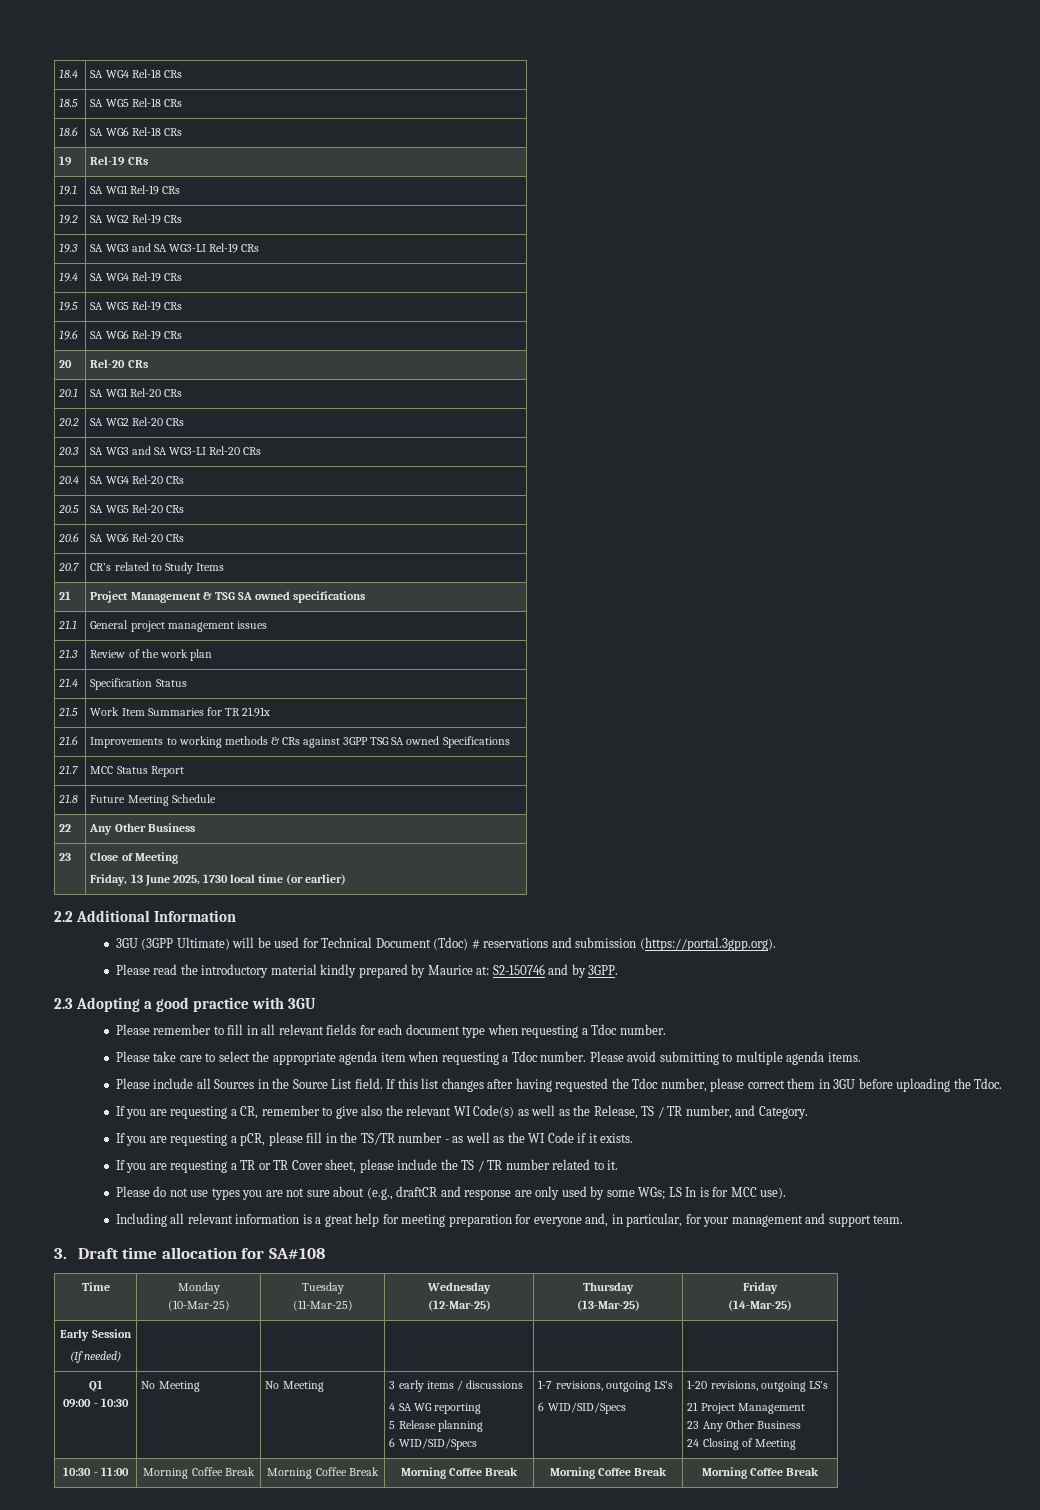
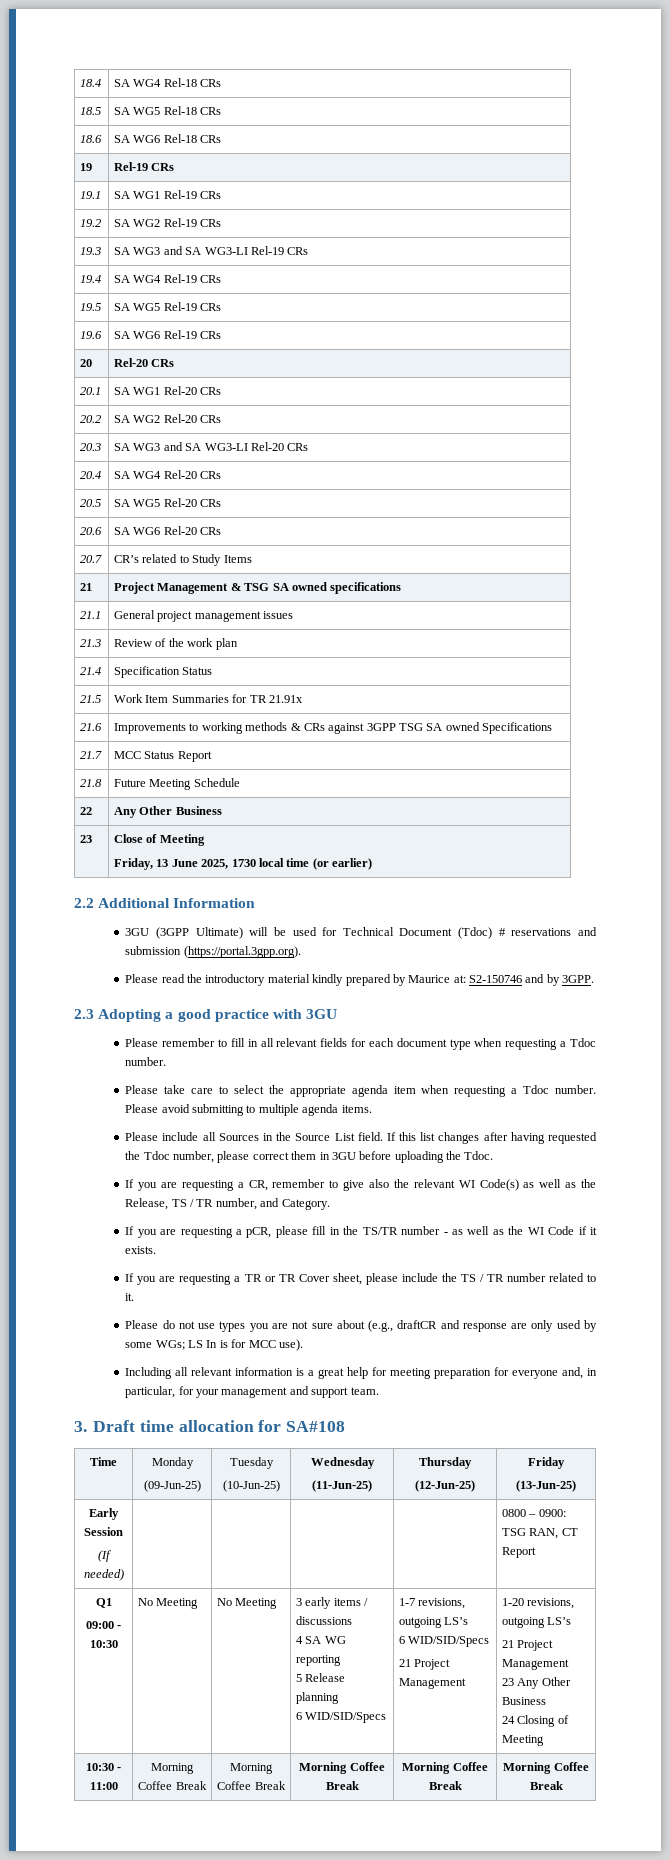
[167,1300,230,1311] (10-Mar-25) -> [143,1480,201,1492] (09-Jun-25)
[292,1300,353,1311] (11-Mar-25) -> [222,1480,280,1492] (10-Jun-25)
[427,1300,491,1311] (12-Mar-25) -> [312,1480,372,1492] (11-Jun-25)
[576,1300,640,1311] (13-Mar-25) -> [415,1480,475,1492] (12-Jun-25)
[728,1300,792,1311] (14-Mar-25) -> [516,1480,576,1492] (13-Jun-25)
(122, 1356) none -> [502,1509,566,1517] [502,1528,578,1539] [502,1547,537,1558] 0800 – 0900: TSG RAN, CT Report
(626, 1408) none -> [399,1659,451,1670] [399,1678,467,1689] // 21 Project Management

